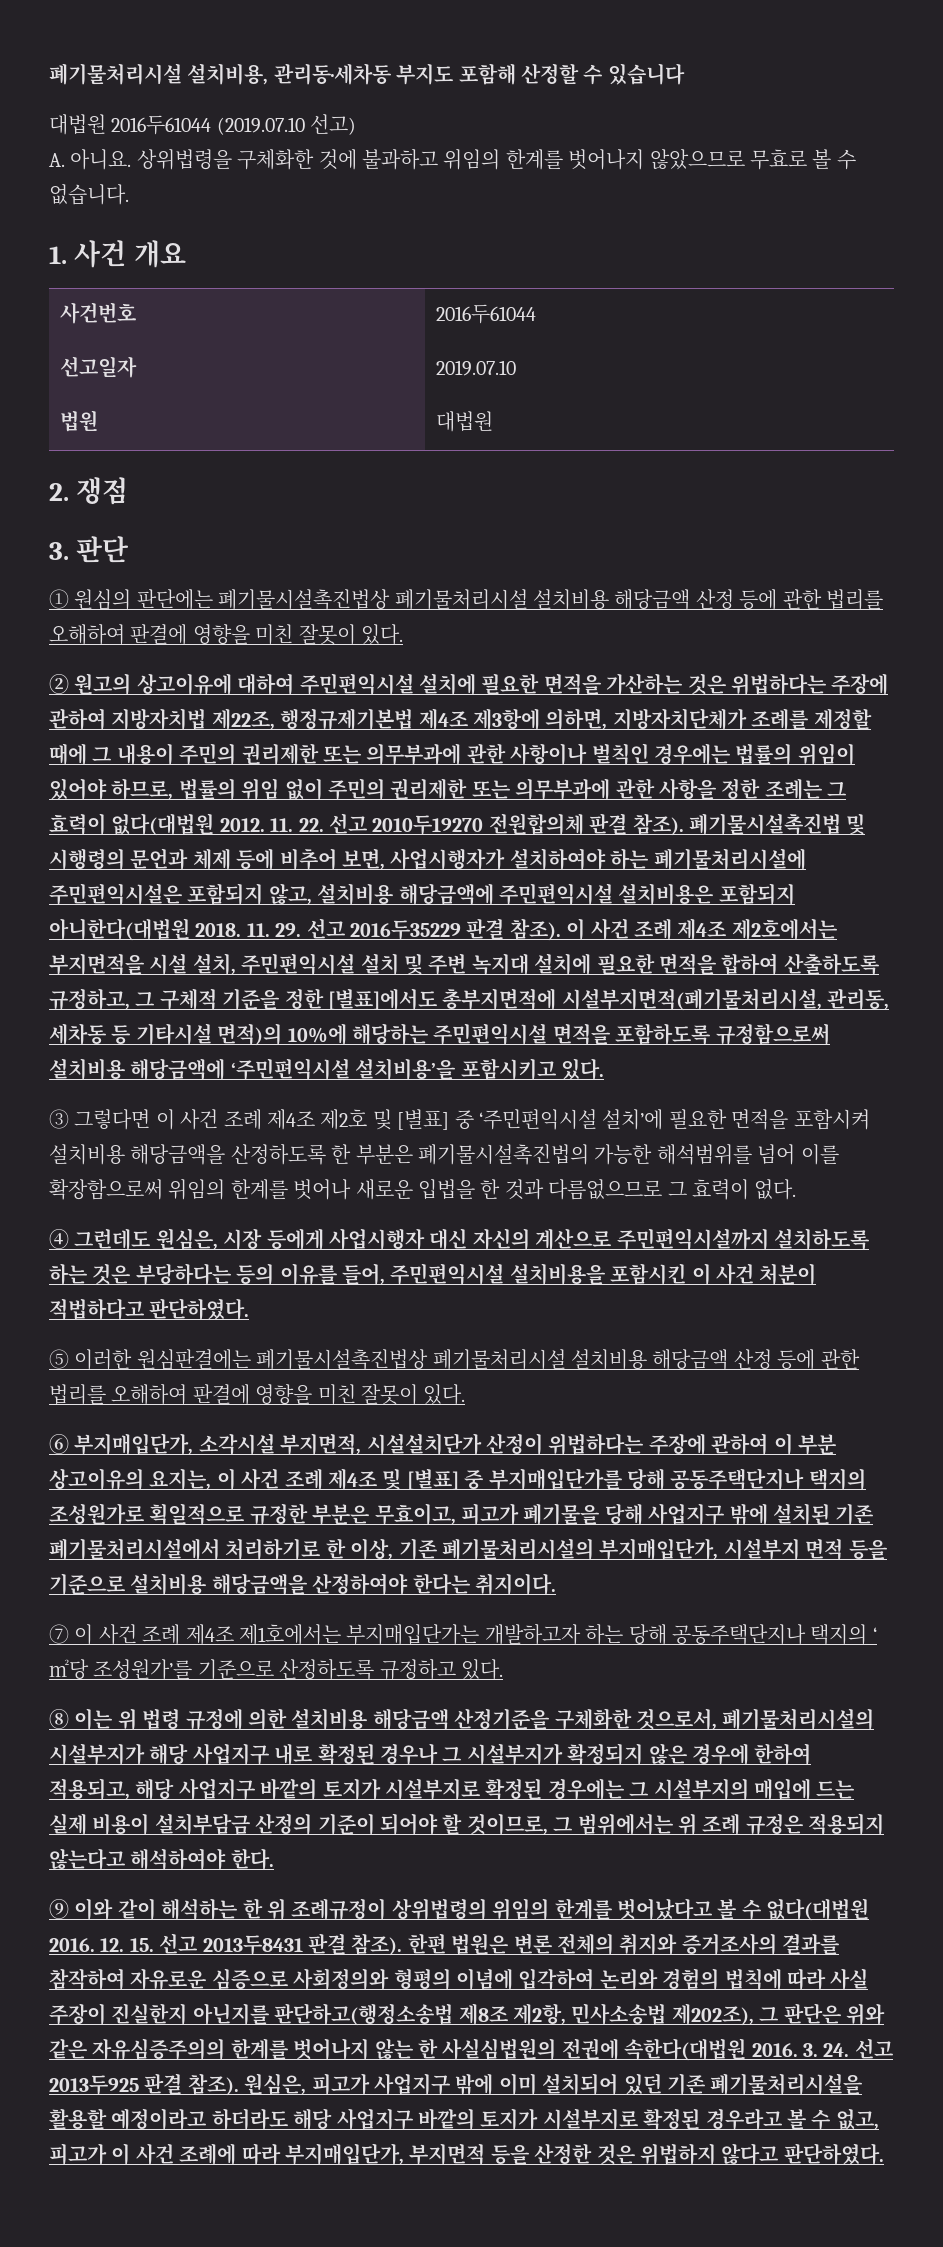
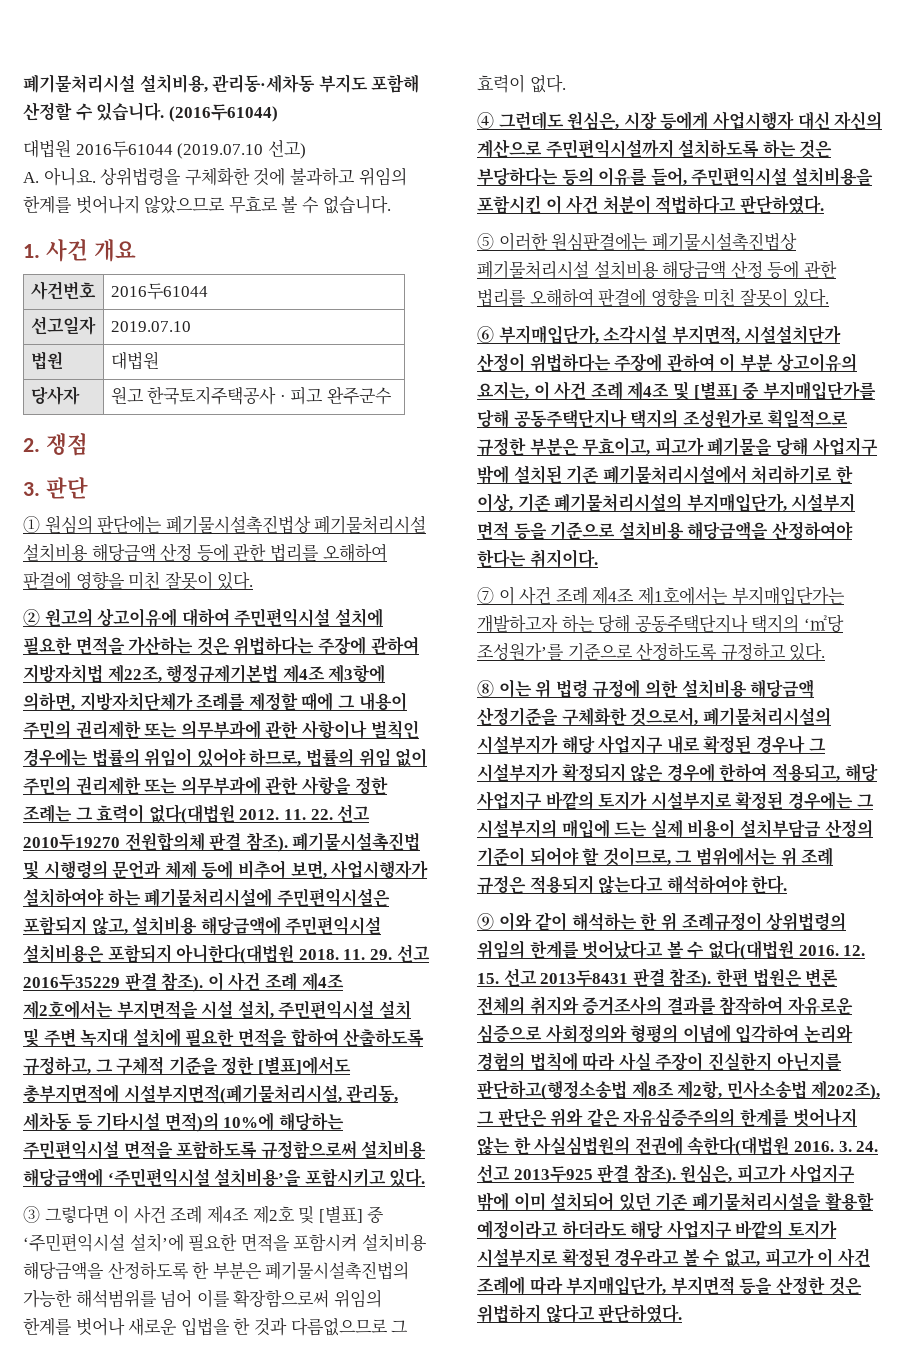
[607,63,685,85] 있습니다 -> [96,102,278,122] 있습니다. (2016두61044)
(494, 421) none -> [30,386,80,405] [110,386,392,405] // 당사자 | 원고 한국토지주택공사 · 피고 완주군수

